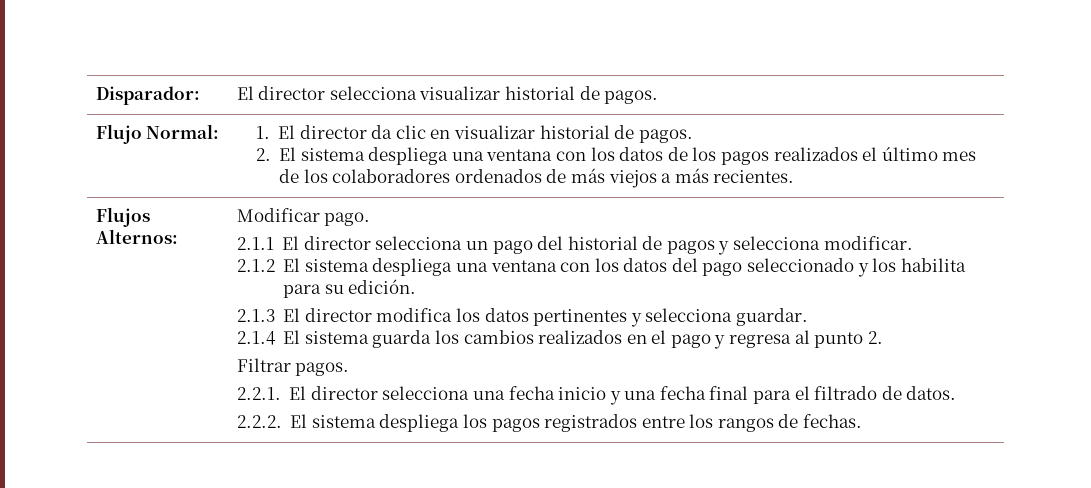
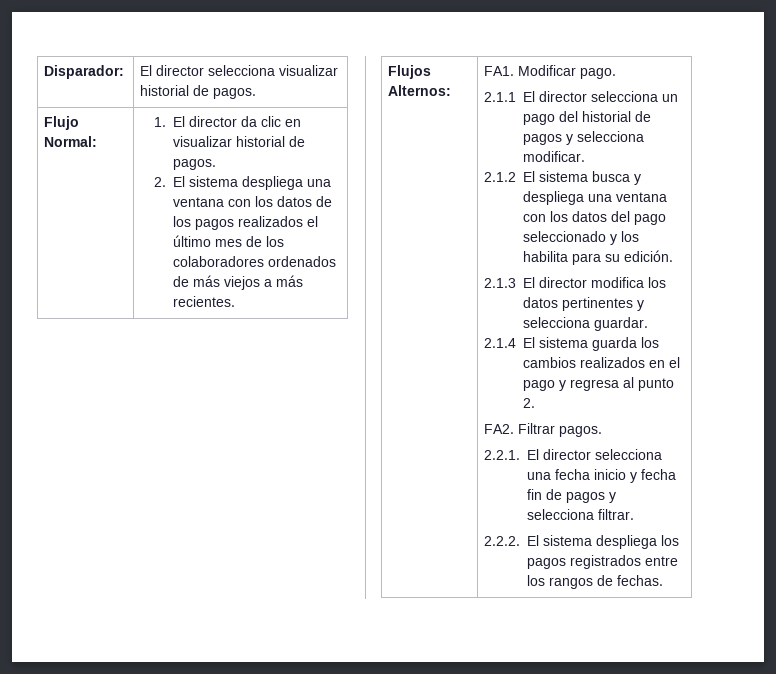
(178, 236) none -> [484,66,515,76] FA1.
(369, 265) none -> [592,171,642,185] busca y
(883, 337) none -> [484,424,515,434] FA2.
[624,386,957,404] una fecha final para el filtrado de datos. -> [641,469,677,480] [527,489,617,503] [527,509,635,520] fecha fin de pagos y selecciona filtrar.

